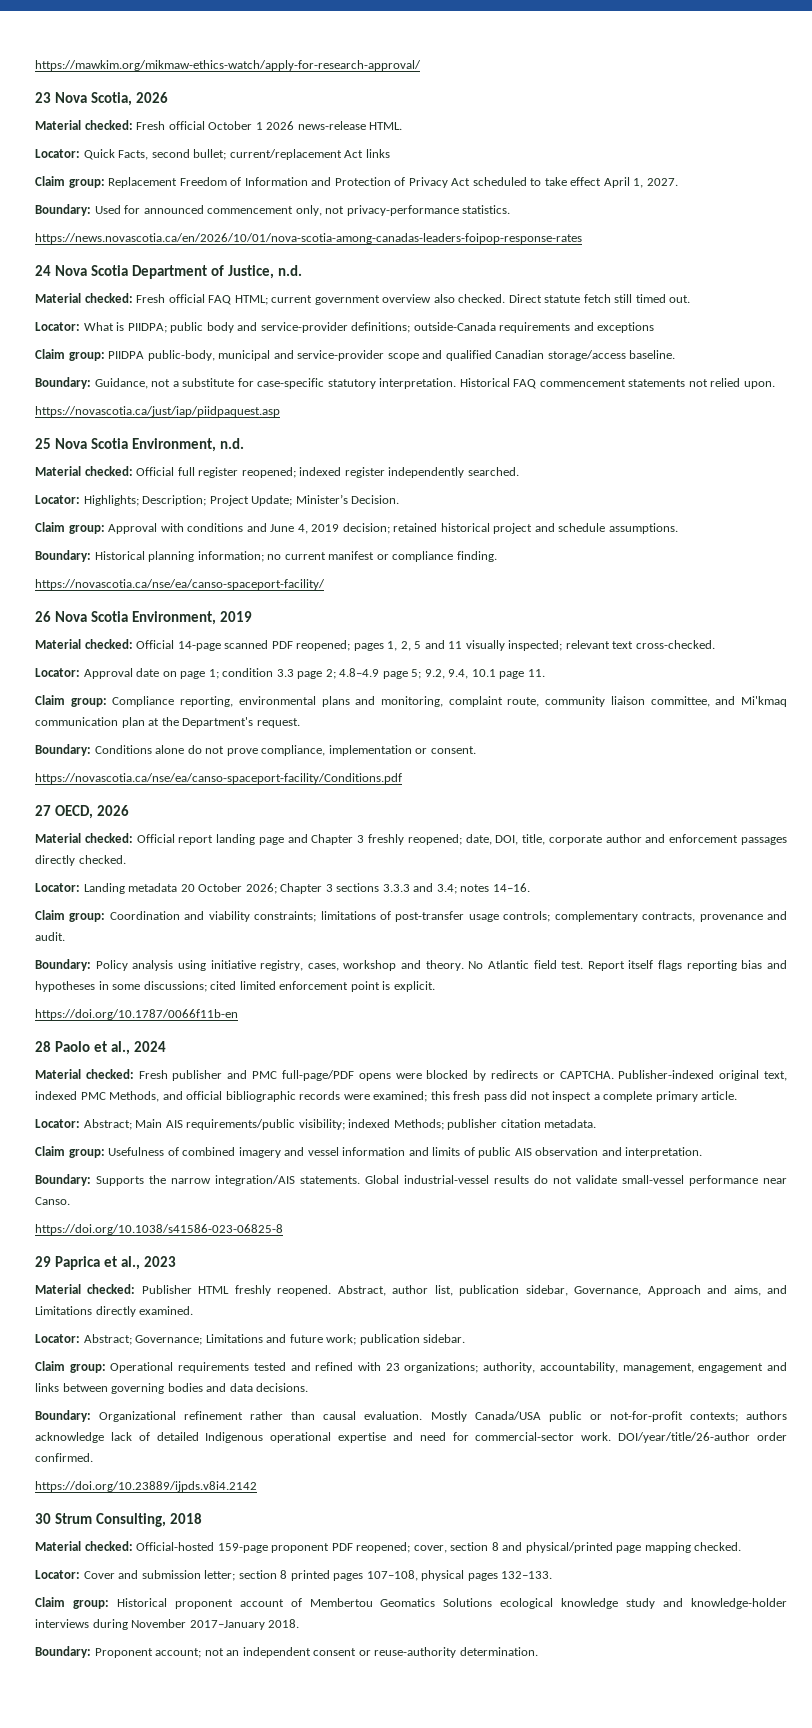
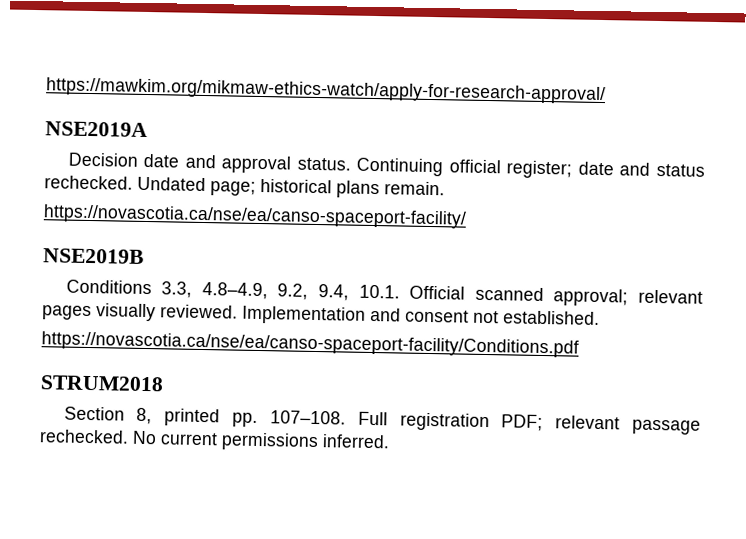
[35,92,169,106] [35,120,403,130] [35,149,390,160] [35,176,678,188] [35,204,511,216] [35,233,582,244] [35,265,303,279] [35,293,691,305] [35,322,655,333] [35,349,676,361] [35,377,775,389] [35,406,280,417] [35,438,245,452] [35,466,519,478] [35,494,400,506] [35,522,678,534] [35,550,497,562] [35,579,325,590] [35,611,253,625] [35,639,715,651] [35,668,545,679] [35,695,787,707] [35,717,300,728] [35,744,476,756] [35,773,402,784] [35,805,130,819] [35,833,788,845] [35,855,126,866] [35,883,530,894] [35,910,788,922] [35,932,65,941] [35,959,788,971] [35,981,435,992] [35,1009,238,1020] [35,1041,167,1055] [35,1069,787,1081] [35,1091,738,1102] [35,1119,597,1130] [35,1146,703,1158] [35,1174,787,1186] [35,1197,70,1205] [35,1224,283,1235] [35,1256,177,1270] [35,1284,788,1296] [35,1306,194,1317] [35,1334,466,1345] [35,1361,787,1373] [35,1383,309,1394] [35,1410,788,1422] [35,1432,787,1443] [35,1453,93,1462] [35,1481,257,1492] [35,1513,203,1527] [35,1541,742,1553] [35,1570,553,1581] [35,1597,787,1609] [35,1619,300,1630] [35,1646,538,1658] 23 Nova Scotia, 2026 // Material checked: Fresh official October 1 2026 news-release HTML. // Locator: Quick Facts, second bullet; current/replacement Act links // Claim group: Replacement Freedom of Information and Protection of Privacy Act scheduled to take effect April 1, 2027. // Boundary: Used for announced commencement only, not privacy-performance statistics. // https://news.novascotia.ca/en/2026/10/01/nova-scotia-among-canadas-leaders-foipop-response-rates // 24 Nova Scotia Department of Justice, n.d. // Material checked: Fresh official FAQ HTML; current government overview also checked. Direct statute fetch still timed out. // Locator: What is PIIDPA; public body and service-provider definitions; outside-Canada requirements and exceptions // Claim group: PIIDPA public-body, municipal and service-provider scope and qualified Canadian storage/access baseline. // Boundary: Guidance, not a substitute for case-specific statutory interpretation. Historical FAQ commencement statements not relied upon. // https://novascotia.ca/just/iap/piidpaquest.asp // 25 Nova Scotia Environment, n.d. // Material checked: Official full register reopened; indexed register independently searched. // Locator: Highlights; Description; Project Update; Minister’s Decision. // Claim group: Approval with conditions and June 4, 2019 decision; retained historical project and schedule assumptions. // Boundary: Historical planning information; no current manifest or compliance finding. // https://novascotia.ca/nse/ea/canso-spaceport-facility/ // 26 Nova Scotia Environment, 2019 // Material checked: Official 14-page scanned PDF reopened; pages 1, 2, 5 and 11 visually inspected; relevant text cross-checked. // Locator: Approval date on page 1; condition 3.3 page 2; 4.8–4.9 page 5; 9.2, 9.4, 10.1 page 11. // Claim group: Compliance reporting, environmental plans and monitoring, complaint route, community liaison committee, and Mi'kmaq communication plan at the Department's request. // Boundary: Conditions alone do not prove compliance, implementation or consent. // https://novascotia.ca/nse/ea/canso-spaceport-facility/Conditions.pdf // 27 OECD, 2026 // Material checked: Official report landing page and Chapter 3 freshly reopened; date, DOI, title, corporate author and enforcement passages directly checked. // Locator: Landing metadata 20 October 2026; Chapter 3 sections 3.3.3 and 3.4; notes 14–16. // Claim group: Coordination and viability constraints; limitations of post-transfer usage controls; complementary contracts, provenance and audit. // Boundary: Policy analysis using initiative registry, cases, workshop and theory. No Atlantic field test. Report itself flags reporting bias and hypotheses in some discussions; cited limited enforcement point is explicit. // https://doi.org/10.1787/0066f11b-en // 28 Paolo et al., 2024 // Material checked: Fresh publisher and PMC full-page/PDF opens were blocked by redirects or CAPTCHA. Publisher-indexed original text, indexed PMC Methods, and official bibliographic records were examined; this fresh pass did not inspect a complete primary article. // Locator: Abstract; Main AIS requirements/public visibility; indexed Methods; publisher citation metadata. // Claim group: Usefulness of combined imagery and vessel information and limits of public AIS observation and interpretation. // Boundary: Supports the narrow integration/AIS statements. Global industrial-vessel results do not validate small-vessel performance near Canso. // https://doi.org/10.1038/s41586-023-06825-8 // 29 Paprica et al., 2023 // Material checked: Publisher HTML freshly reopened. Abstract, author list, publication sidebar, Governance, Approach and aims, and Limitations directly examined. // Locator: Abstract; Governance; Limitations and future work; publication sidebar. // Claim group: Operational requirements tested and refined with 23 organizations; authority, accountability, management, engagement and links between governing bodies and data decisions. // Boundary: Organizational refinement rather than causal evaluation. Mostly Canada/USA public or not-for-profit contexts; authors acknowledge lack of detailed Indigenous operational expertise and need for commercial-sector work. DOI/year/title/26-author order confirmed. // https://doi.org/10.23889/ijpds.v8i4.2142 // 30 Strum Consulting, 2018 // Material checked: Official-hosted 159-page proponent PDF reopened; cover, section 8 and physical/printed page mapping checked. // Locator: Cover and submission letter; section 8 printed pages 107–108, physical pages 132–133. // Claim group: Historical proponent account of Membertou Geomatics Solutions ecological knowledge study and knowledge-holder interviews during November 2017–January 2018. // Boundary: Proponent account; not an independent consent or reuse-authority determination. -> [45,121,148,138] [67,152,705,179] [44,175,445,199] [43,204,467,229] [43,248,144,264] [65,279,703,307] [42,303,600,325] [41,331,579,358] [40,375,164,392] [63,406,702,435] [39,429,390,452] NSE2019A // Decision date and approval status. Continuing official register; date and status rechecked. Undated page; historical plans remain. // https://novascotia.ca/nse/ea/canso-spaceport-facility/ // NSE2019B // Conditions 3.3, 4.8–4.9, 9.2, 9.4, 10.1. Official scanned approval; relevant pages visually reviewed. Implementation and consent not established. // https://novascotia.ca/nse/ea/canso-spaceport-facility/Conditions.pdf // STRUM2018 // Section 8, printed pp. 107–108. Full registration PDF; relevant passage rechecked. No current permissions inferred.

